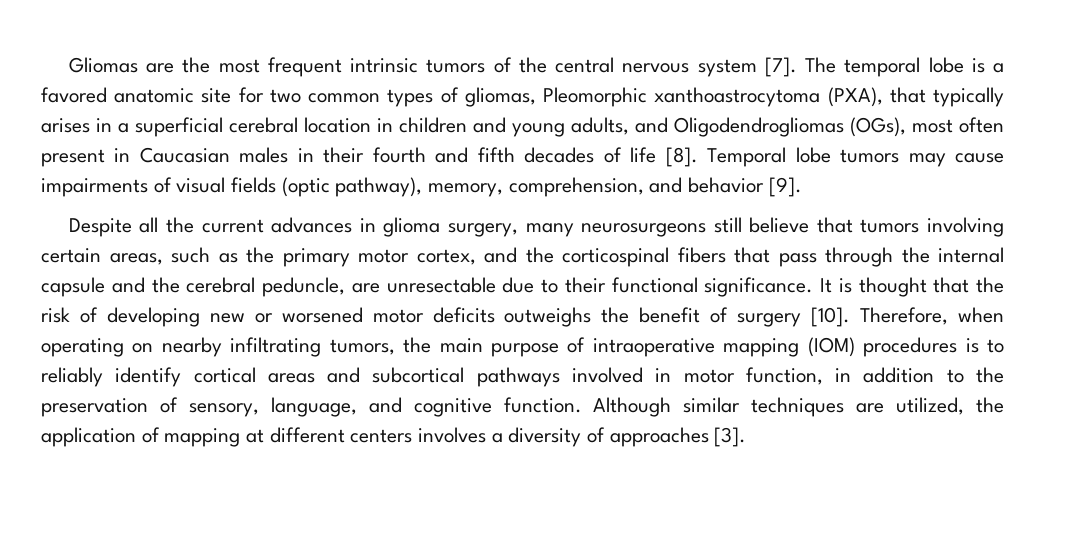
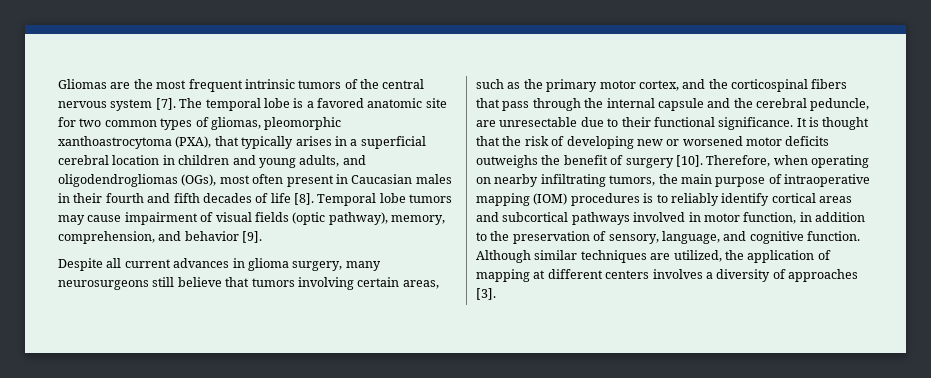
[543,87,648,107] Pleomorphic -> [264,117,342,130] pleomorphic
[674,117,844,137] Oligodendrogliomas -> [58,174,178,187] oligodendrogliomas
[41,178,148,197] impairments -> [124,212,198,225] impairment
[166,217,195,233] the -> (122, 263) none

